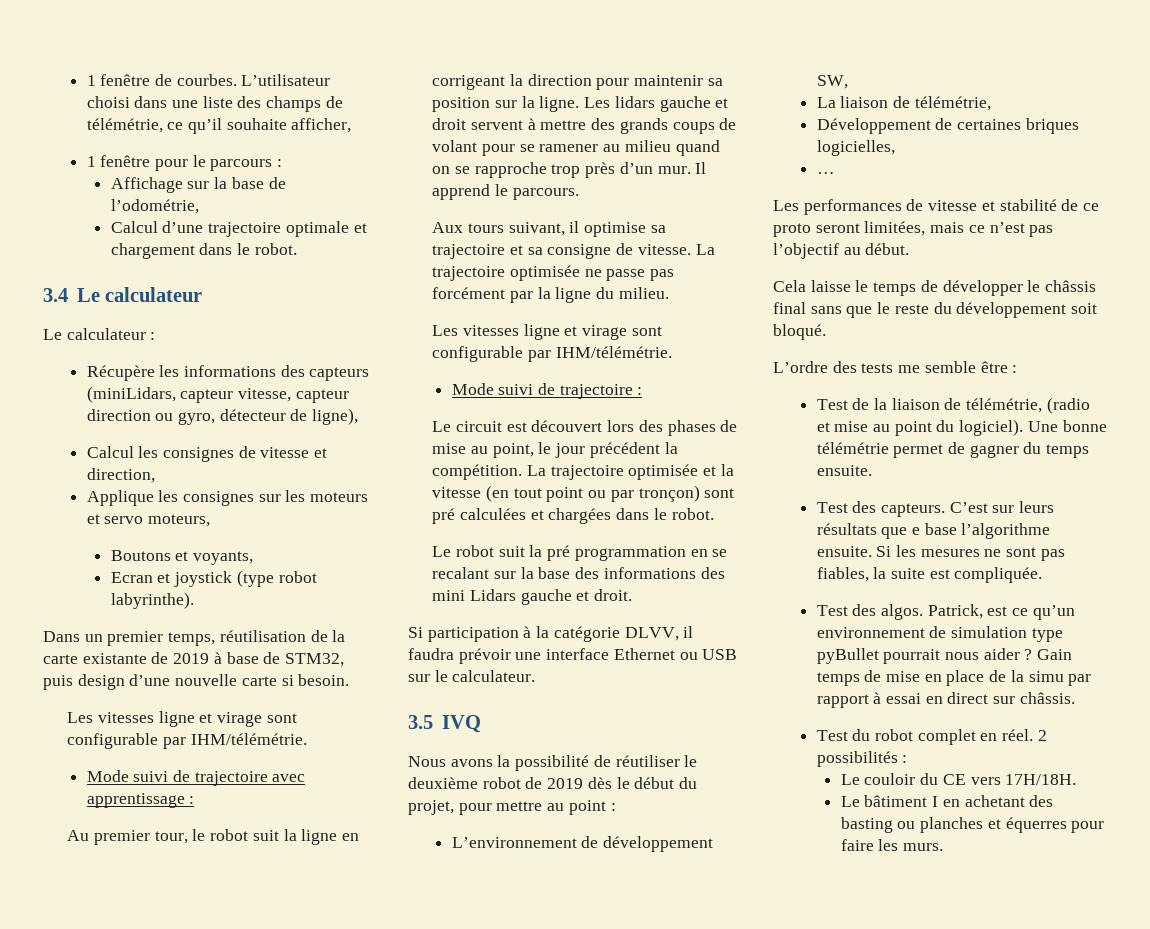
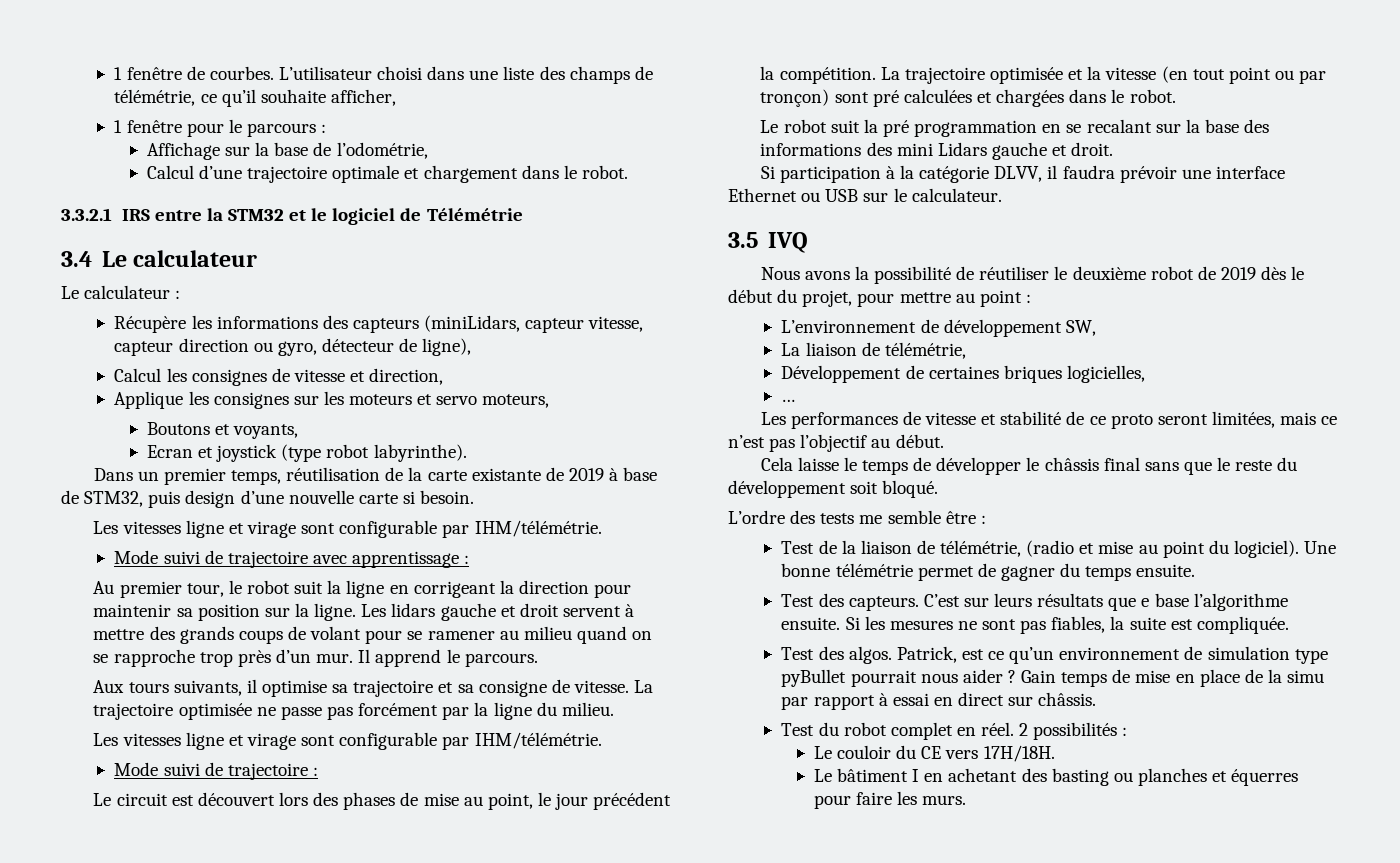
(297, 249) none -> [61,208,523,225] // 3.3.2.1 IRS entre la STM32 et le logiciel de Télémétrie
[508,222,565,236] suivant, -> [173,680,242,696] suivants,

